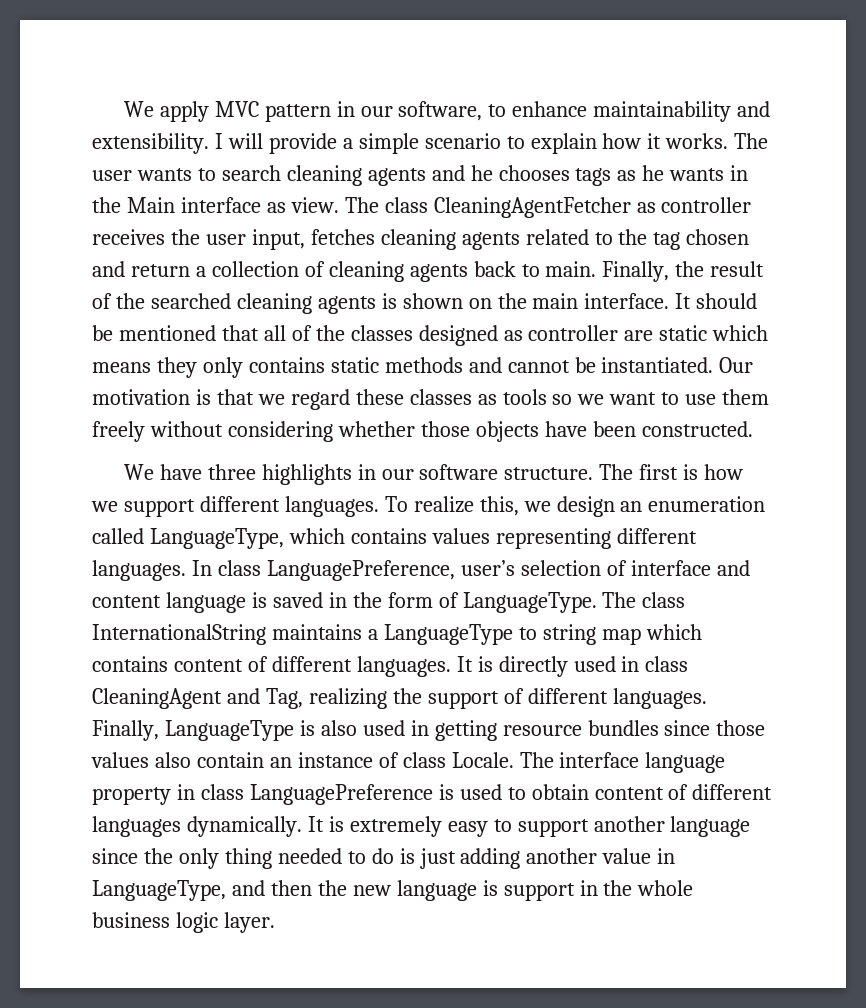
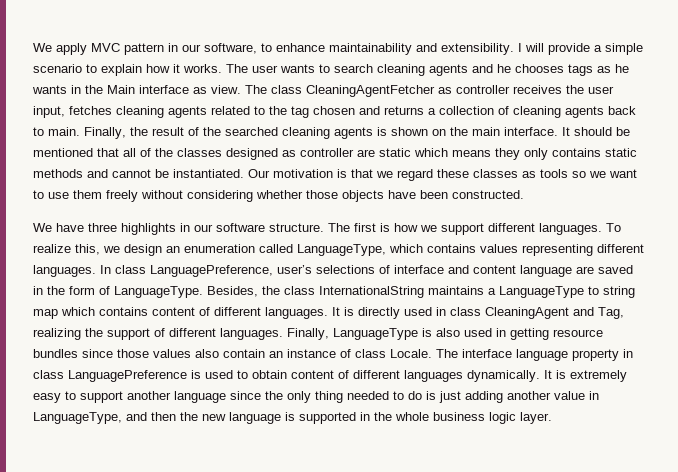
[130,264,190,277] return -> [384,106,424,115] returns
[520,560,601,576] selection -> [316,265,375,274] selections
[251,592,267,608] is -> [576,266,594,274] are
[602,592,637,608] The -> [207,286,280,297] Besides, the
[503,883,575,901] support -> [299,412,356,424] supported

